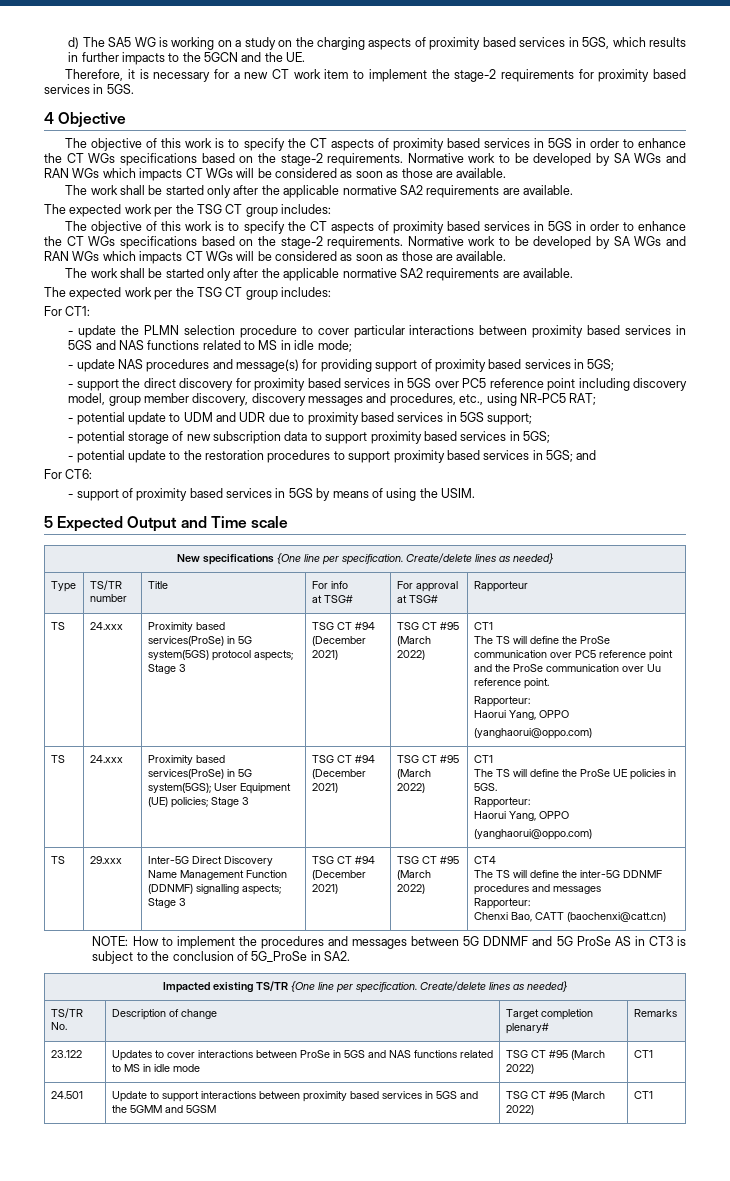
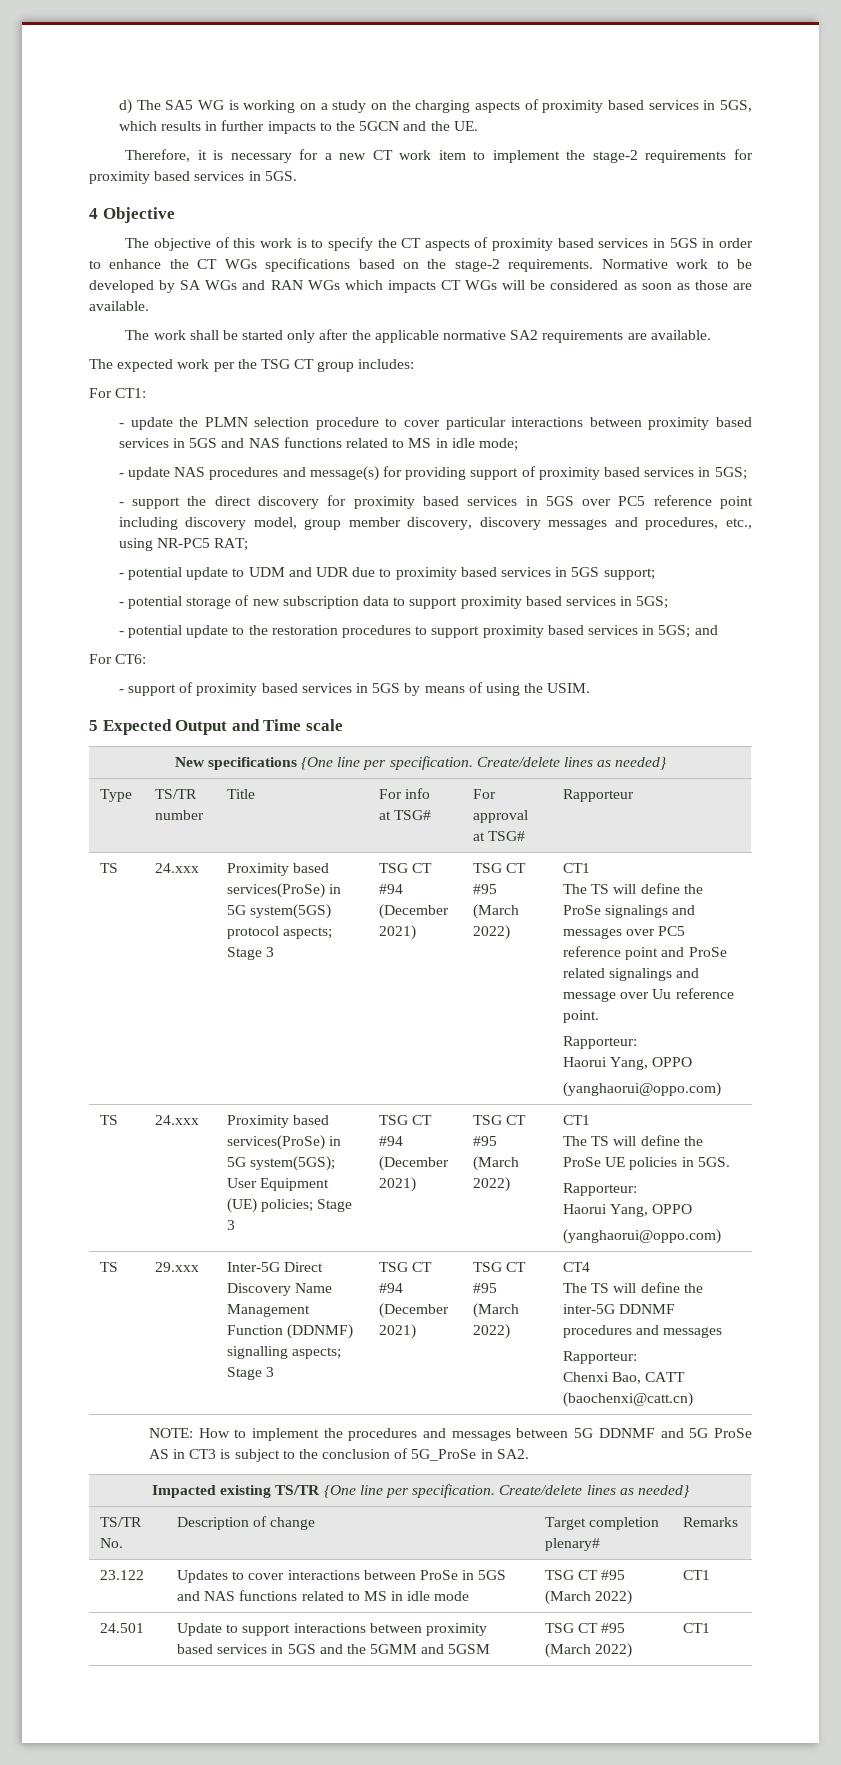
[65,221,686,234] [44,236,686,249] [44,251,507,264] [65,268,574,281] [44,287,331,300] // The objective of this work is to specify the CT aspects of proximity based services in 5GS in order to enhance the CT WGs specifications based on the stage-2 requirements. Normative work to be developed by SA WGs and RAN WGs which impacts CT WGs will be considered as soon as those are available. // The work shall be started only after the applicable normative SA2 requirements are available. // The expected work per the TSG CT group includes: -> (415, 364) none
[473,650,547,658] communication -> [605,905,696,918] [563,928,623,939] signalings and messages
[494,664,619,672] the ProSe communication -> [688,947,727,957] [563,968,700,981] [563,991,617,1002] ProSe related signalings and message

